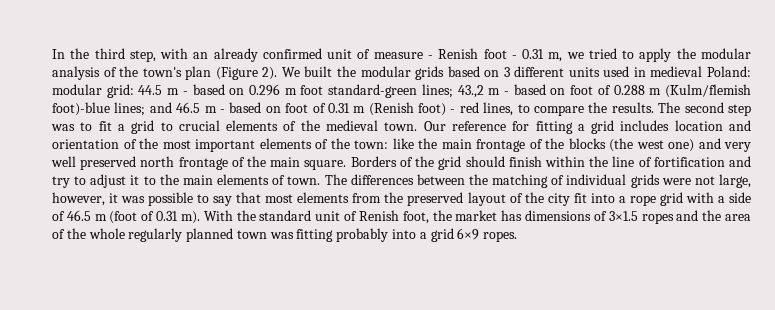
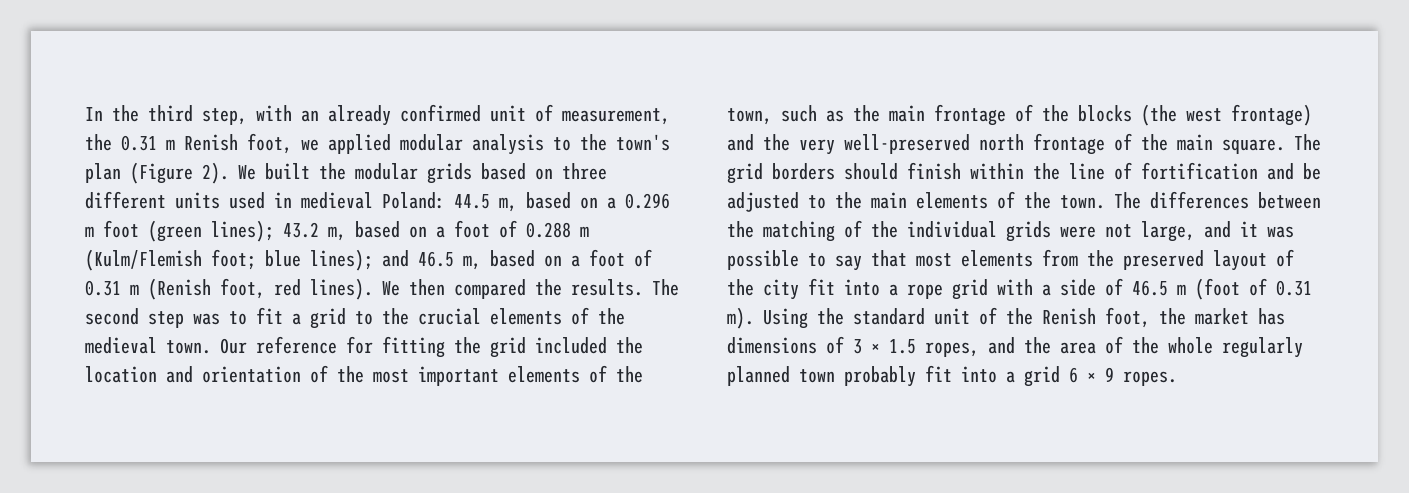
[373,48,696,62] measure - Renish foot - 0.31 m, we tried to apply the -> [562,108,670,125] [85,133,391,154] measurement, the 0.31 m Renish foot, we applied
[103,67,117,77] of -> [553,137,571,151] to
[503,67,510,77] 3 -> [562,163,607,180] three
[52,84,245,98] modular grid: 44.5 m - based on -> [454,192,616,212] 44.5 m, based on a
[328,84,566,98] standard-green lines; 43.,2 m - based on -> [148,220,445,242] (green lines); 43.2 m, based on a
[664,84,751,98] [52,102,281,116] (Kulm/flemish foot)-blue lines; and 46.5 m - based on -> [85,249,580,271] (Kulm/Flemish foot; blue lines); and 46.5 m, based on a
[418,102,585,116] foot) - red lines, to compare -> [220,278,526,300] foot, red lines). We then compared
(173, 126) none -> [382,308,409,325] the
[577,120,670,134] a grid includes -> [454,337,643,358] the grid included the
[354,138,414,149] town: like -> [727,105,844,125] town, such as
[668,138,751,152] [51,156,137,170] one) and very well preserved -> [1231,104,1312,126] [727,134,970,155] frontage) and the very well-preserved
[350,156,462,170] Borders of the grid -> [1294,134,1321,151] [727,163,835,184] The grid borders
[52,174,140,188] try to adjust it -> [1303,163,1321,180] [727,192,799,212] be adjusted
(286, 180) none -> [1024,192,1051,209] the
(565, 180) none -> [871,221,898,238] the
[52,192,105,206] however, -> [1204,221,1231,238] and
[203,210,233,221] With -> [763,308,808,329] Using
(358, 216) none -> [1006,308,1033,325] the
[608,211,674,224] 3×1.5 ropes -> [853,339,979,357] 3 × 1.5 ropes,
[269,228,480,242] was fitting probably into a grid 6×9 -> [844,365,1114,387] probably fit into a grid 6 × 9

